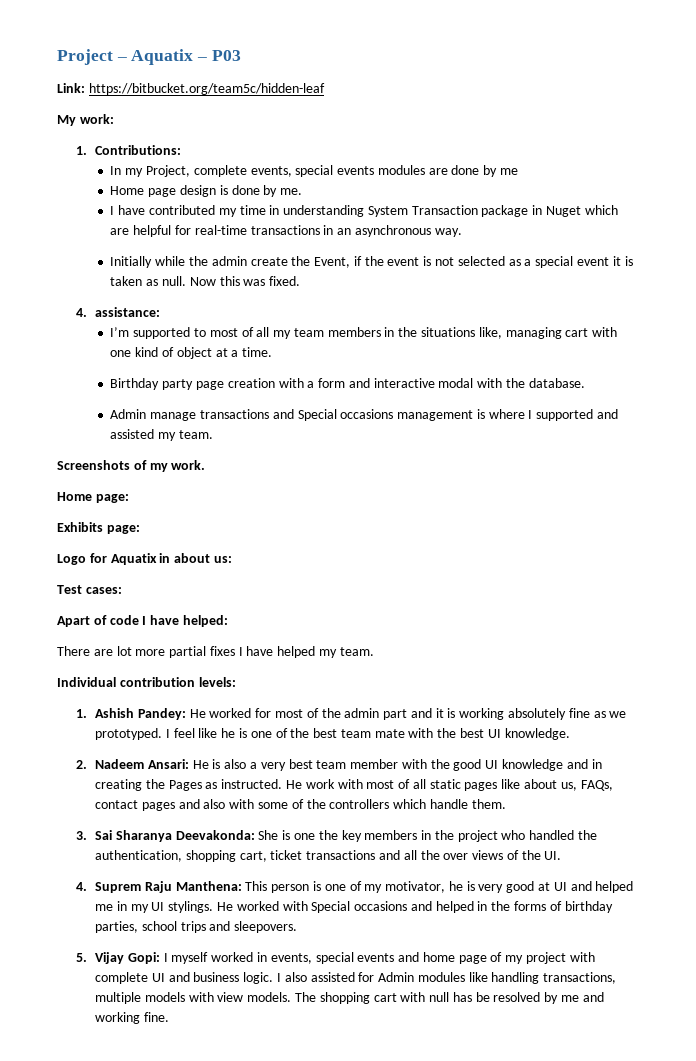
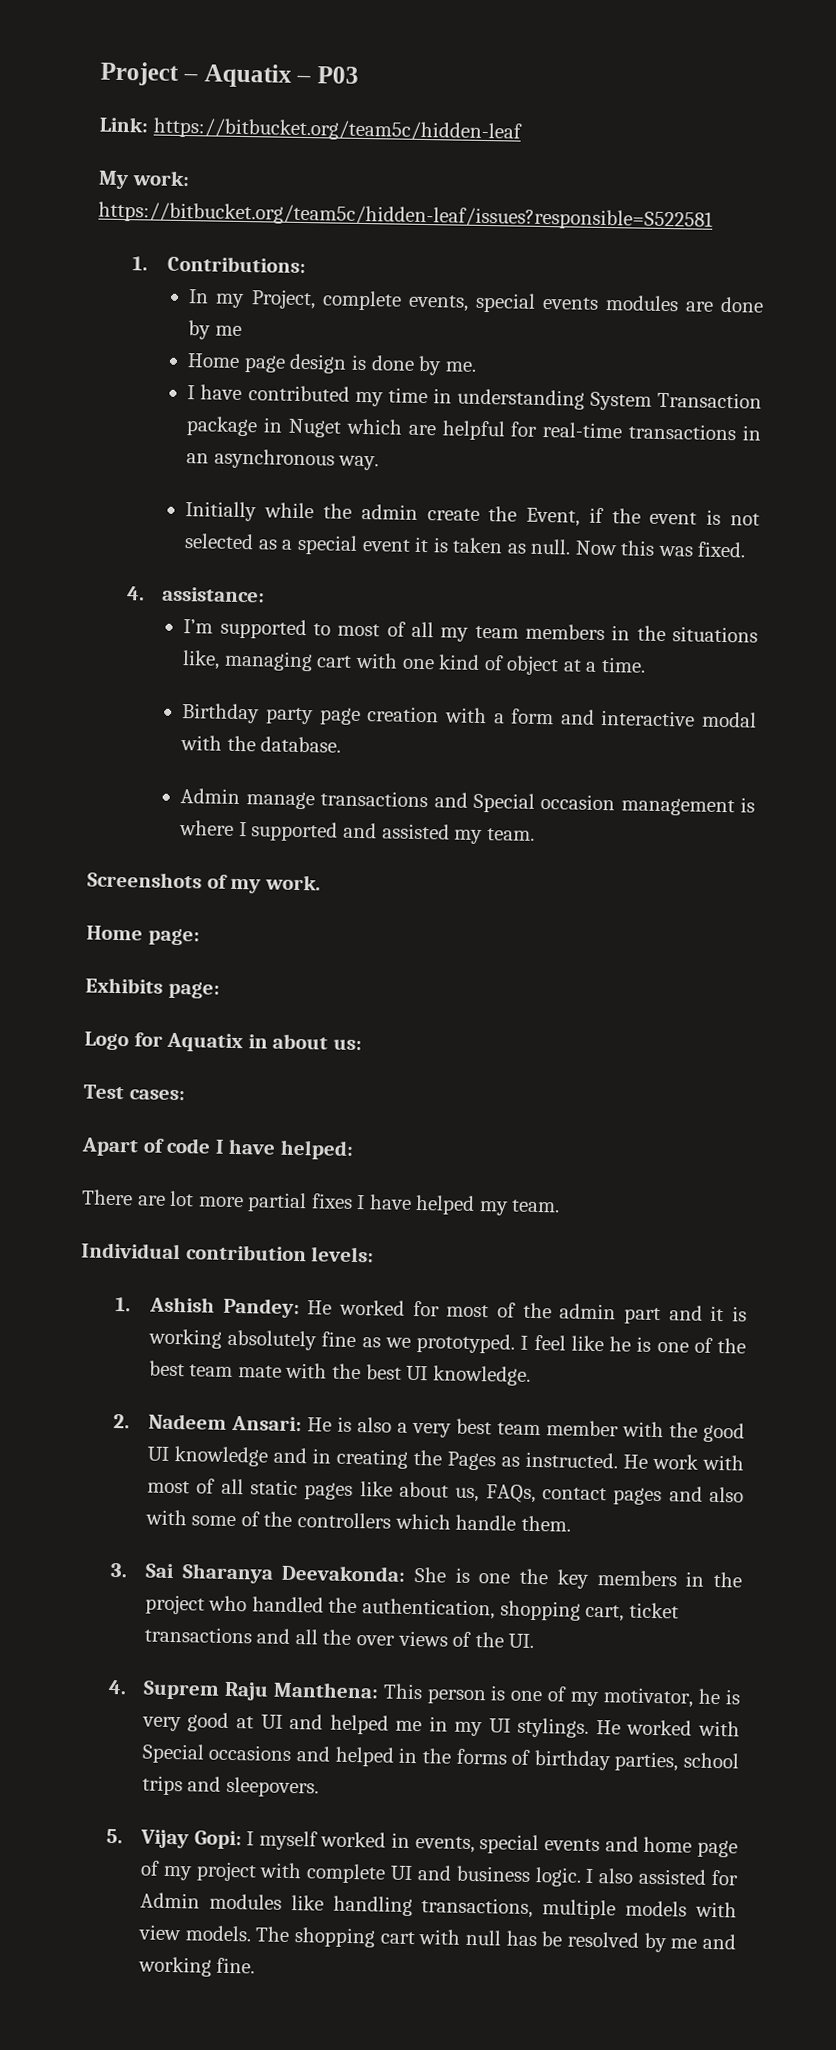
(114, 119) none -> [98,201,713,231] https://bitbucket.org/team5c/hidden-leaf/issues?responsible=S522581
[340,409,394,419] occasions -> [540,794,616,811] occasion

